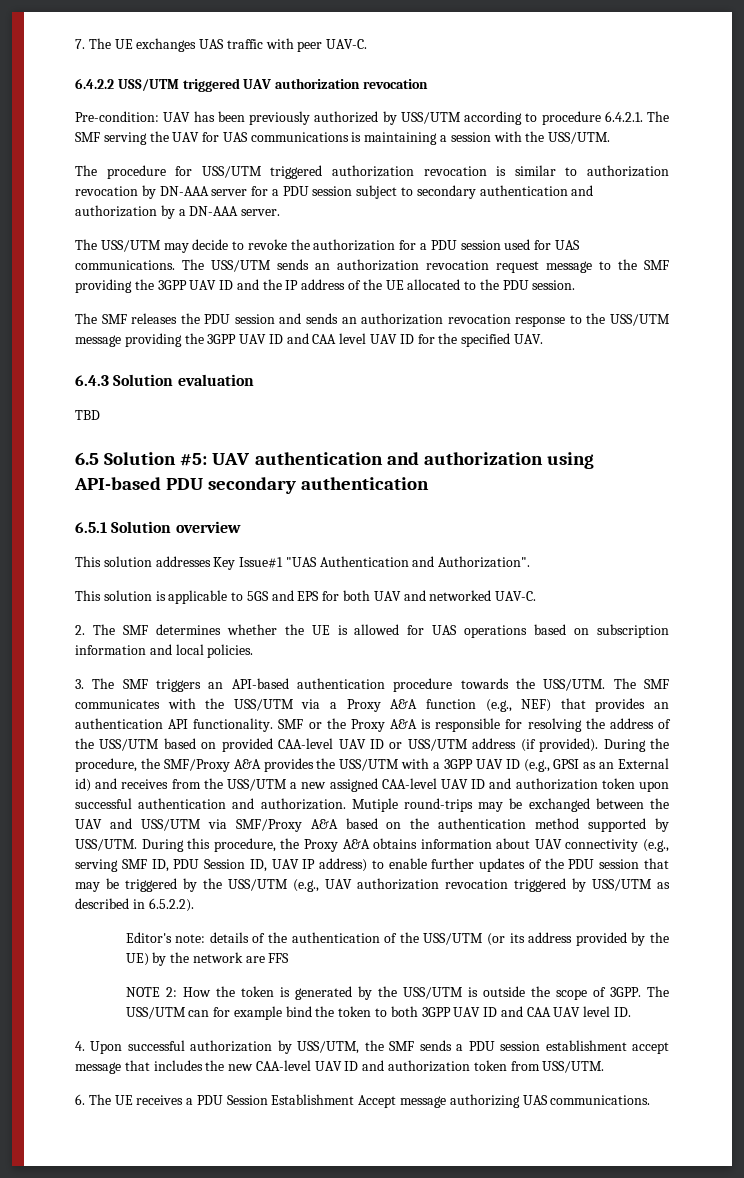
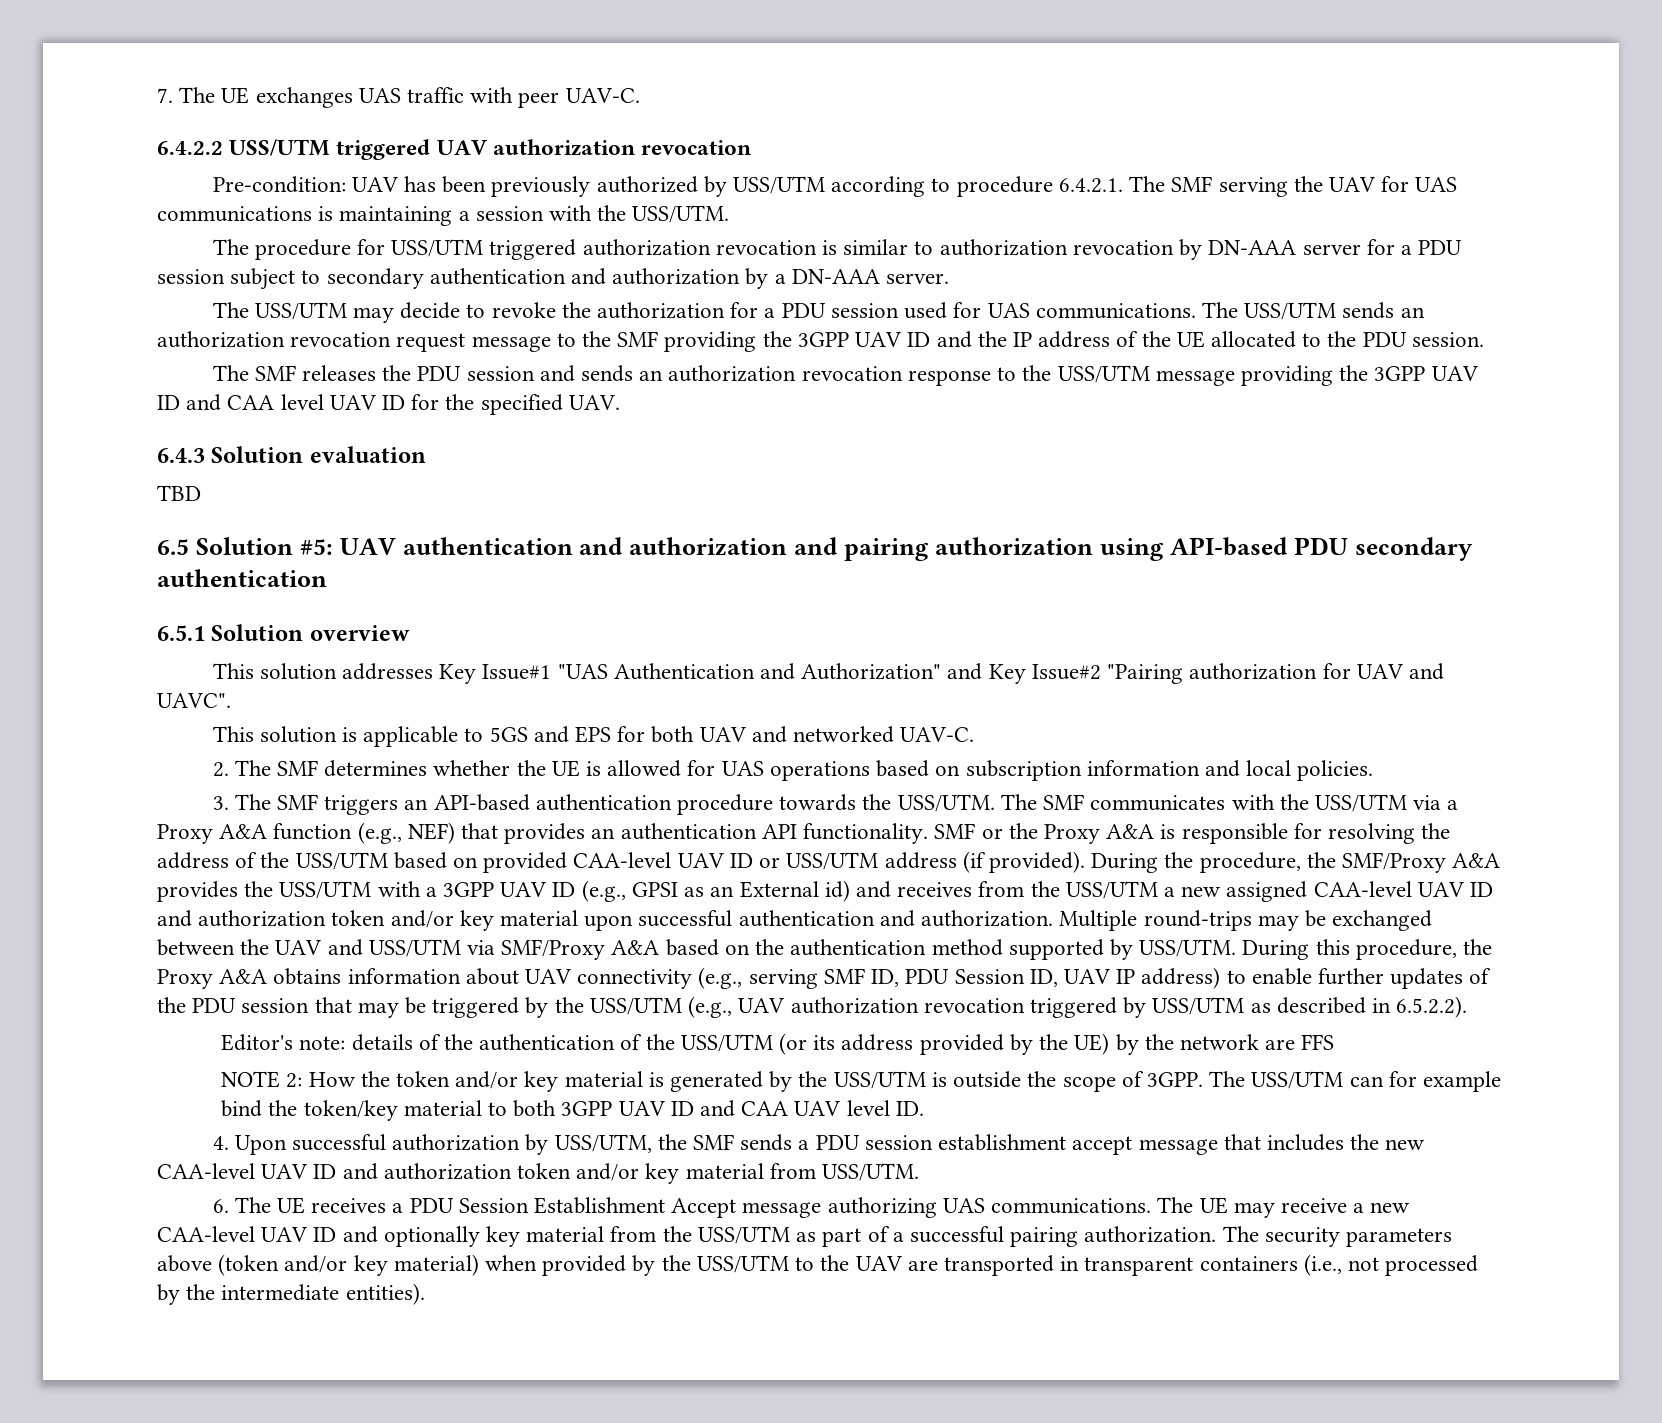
(543, 458) none -> [794,537,1093,561] and pairing authorization
[438,556,531,568] Authorization". -> [801,663,1444,684] [157,693,231,708] Authorization" and Key Issue#2 "Pairing authorization for UAV and UAVC".
(635, 783) none -> [390,910,579,931] and/or key material
[351,798,398,812] Mutiple -> [1059,910,1138,931] Multiple
(274, 991) none -> [455,1071,643,1092] and/or key material
[338,1006,372,1017] token -> [303,1100,482,1121] token/key material
(507, 1065) none -> [576,1163,764,1184] and/or key material
(651, 1100) none -> [1157,1197,1411,1218] [157,1226,1452,1247] [157,1254,1479,1276] [157,1283,425,1305] The UE may receive a new CAA-level UAV ID and optionally key material from the USS/UTM as part of a successful pairing authorization. The security parameters above (token and/or key material) when provided by the USS/UTM to the UAV are transported in transparent containers (i.e., not processed by the intermediate entities).

